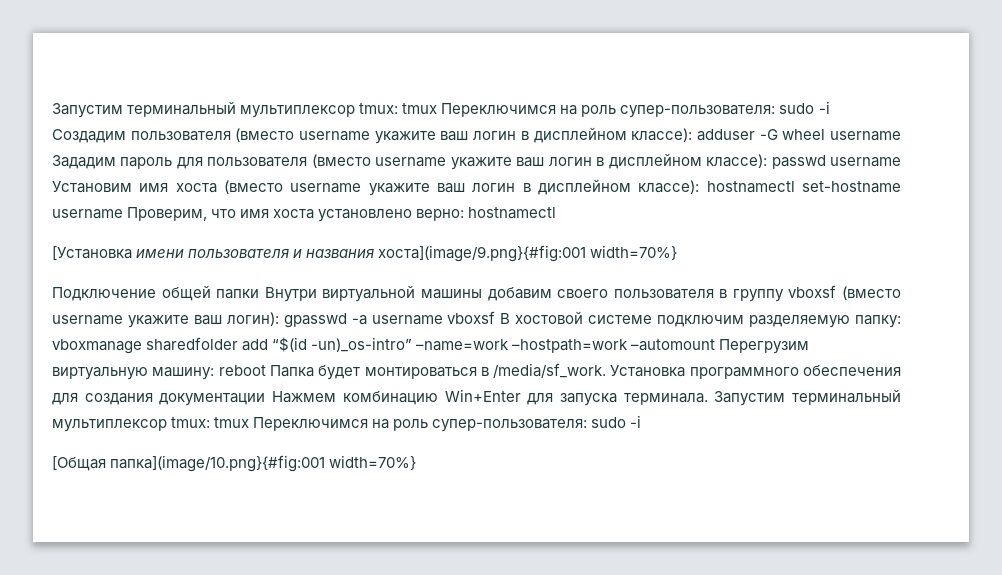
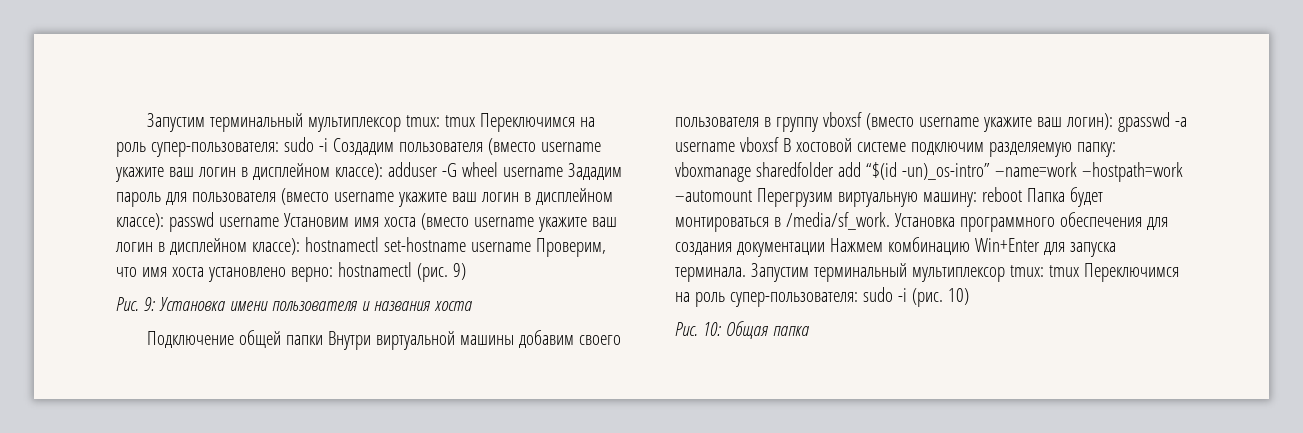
[52,246,132,260] // [Установка -> [416,263,466,282] [116,297,225,311] (рис. 9) // Рис. 9: Установка
[378,245,678,262] хоста](image/9.png}{#fig:001 width=70%} -> [433,301,472,311] хоста
[52,455,417,472] // [Общая папка](image/10.png}{#fig:001 width=70%} -> [911,288,969,307] [675,321,809,339] (рис. 10) // Рис. 10: Общая папка

